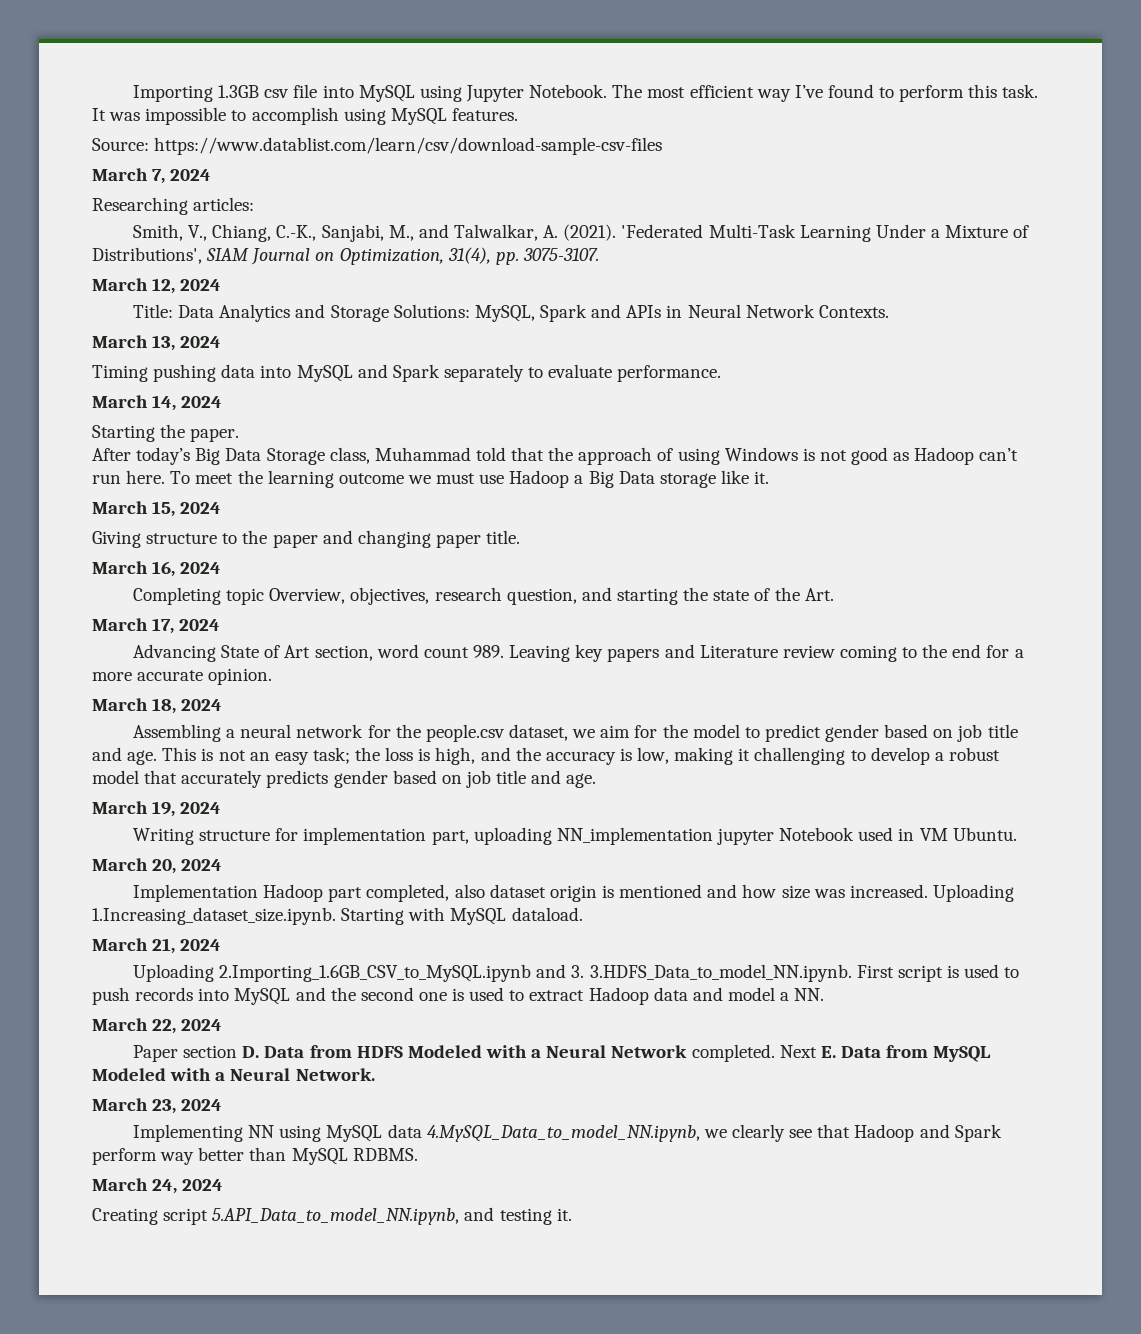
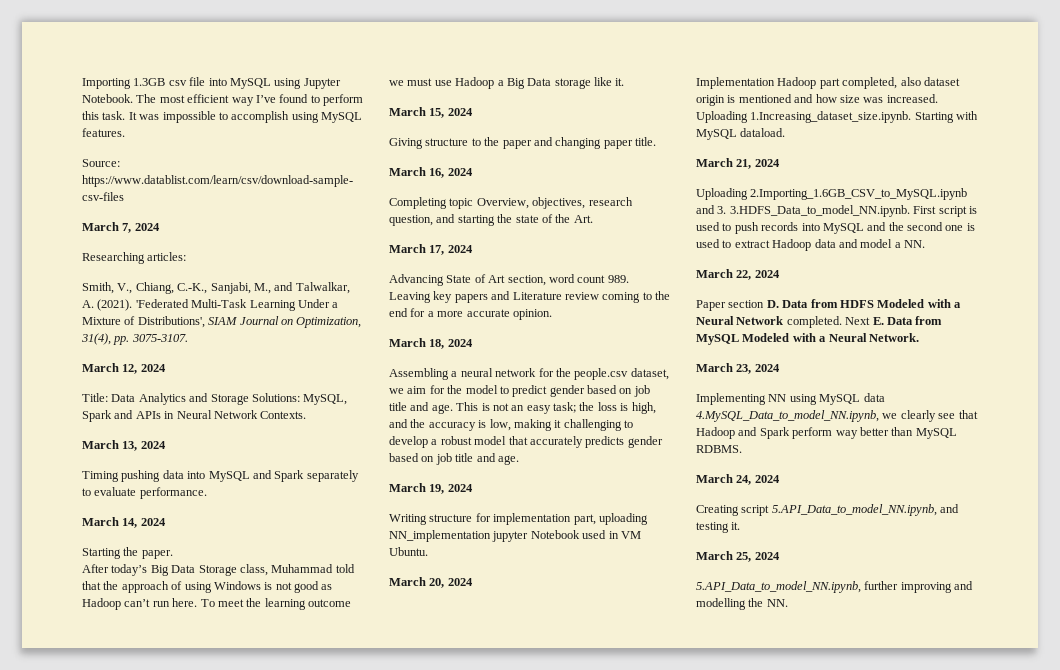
(572, 1214) none -> [696,551,780,562] [696,581,974,593] [696,598,788,610] // March 25, 2024 // 5.API_Data_to_model_NN.ipynb, further improving and modelling the NN.

